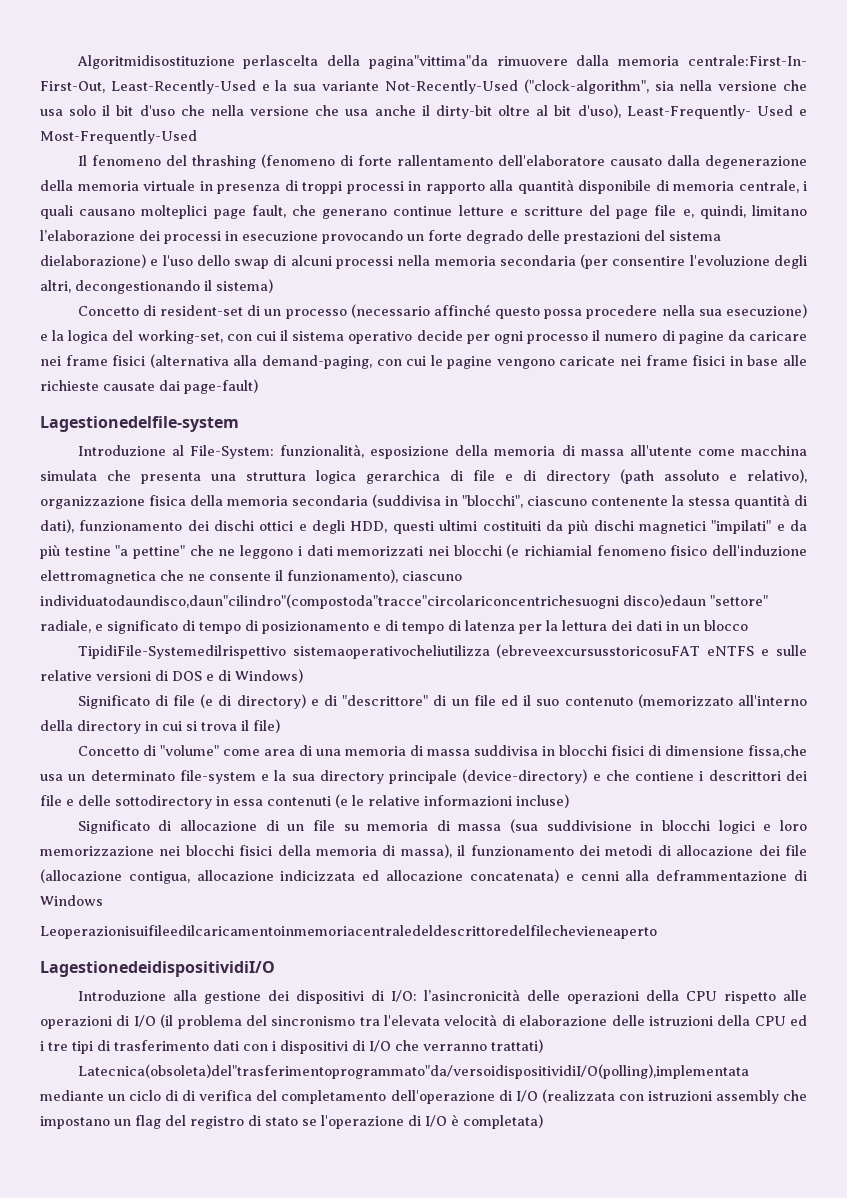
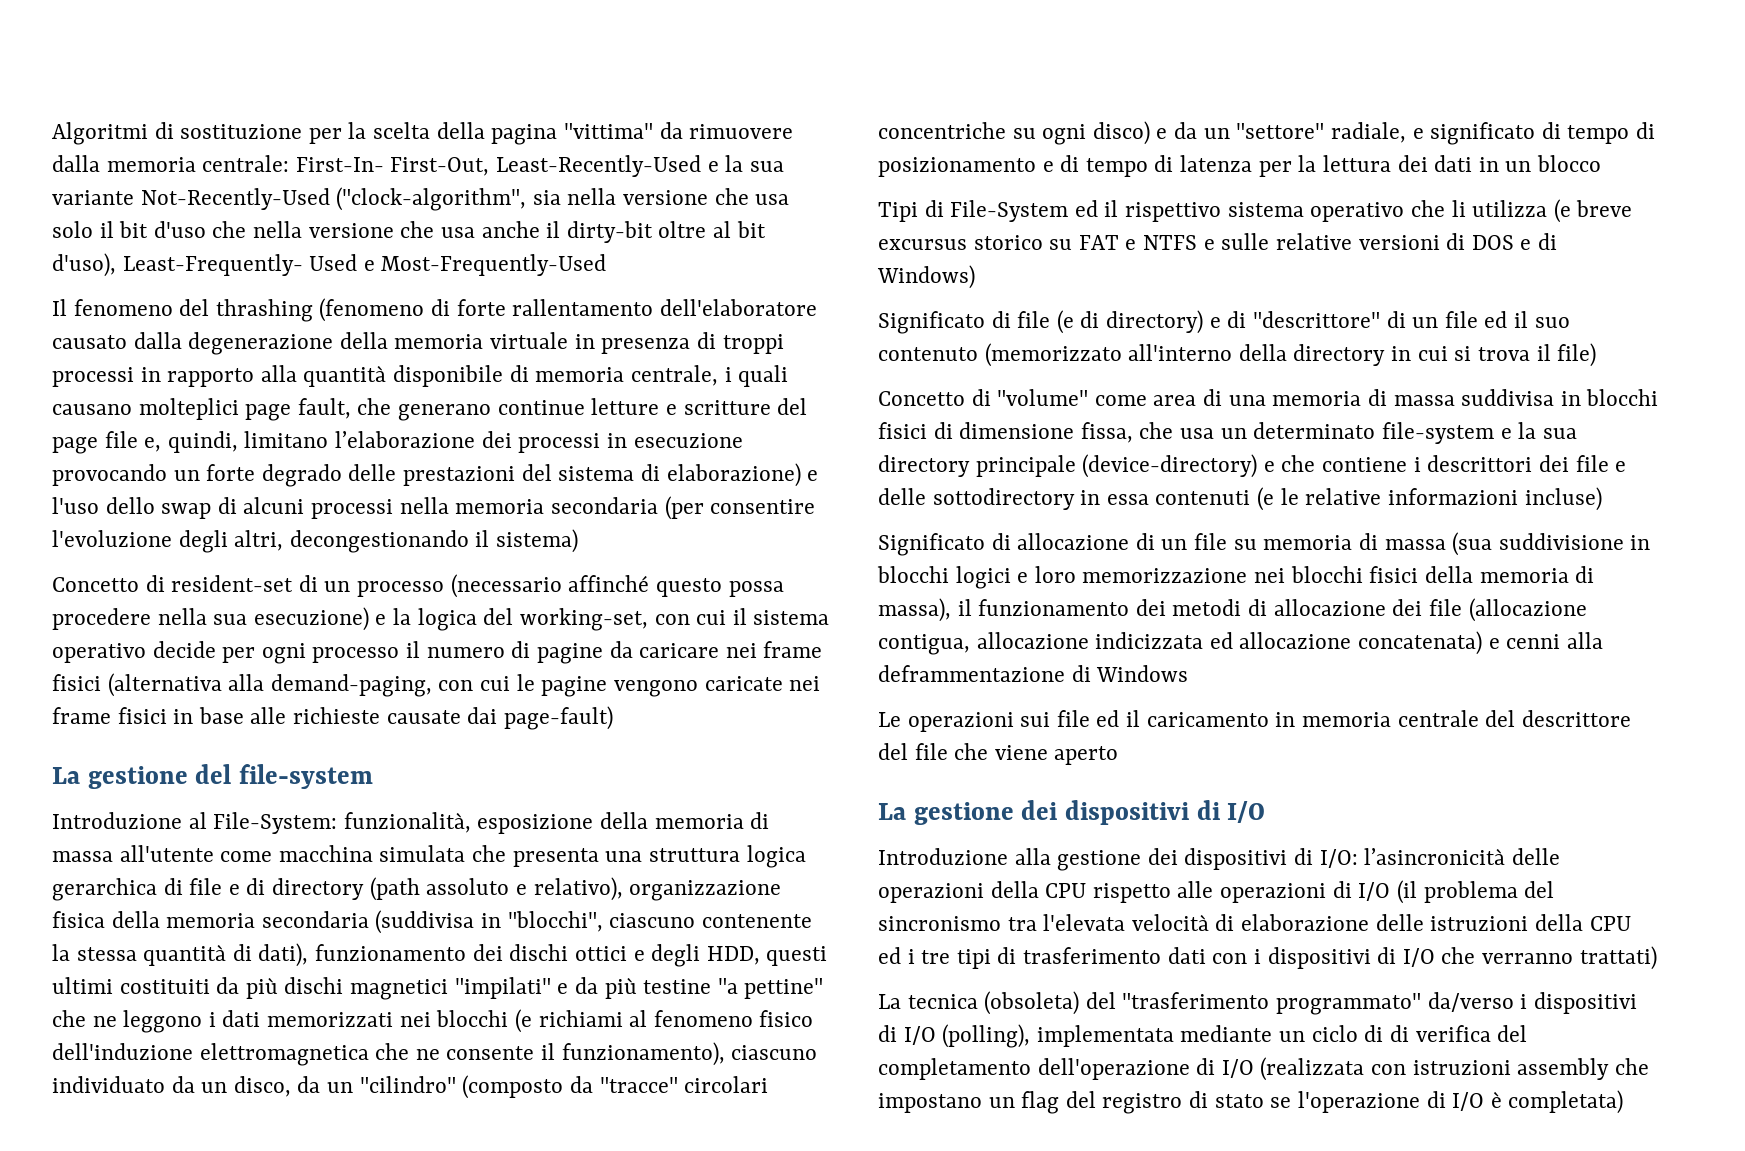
[76,55,488,69] Algoritmidisostituzione perlascelta della pagina"vittima"da -> [52,122,683,145] Algoritmi di sostituzione per la scelta della pagina "vittima" da
[688,55,807,66] centrale:First-In- -> [202,155,384,172] centrale: First-In-
[40,254,146,268] dielaborazione) -> [640,463,801,487] di elaborazione)
[40,416,239,432] Lagestionedelfile-system -> [52,764,374,789] La gestione del file-system
[523,545,592,556] richiamial -> [538,1010,648,1027] richiami al
[40,594,706,609] individuatodaundisco,daun"cilindro"(compostoda"tracce"circolariconcentrichesuogni disco)edaun -> [52,1075,769,1099] [878,121,1230,145] individuato da un disco, da un "cilindro" (composto da "tracce" circolari concentriche su ogni disco) e da un
[77,644,755,659] TipidiFile-Systemedilrispettivo sistemaoperativocheliutilizza (ebreveexcursusstoricosuFAT eNTFS -> [878,199,1633,223] [878,235,1198,250] Tipi di File-System ed il rispettivo sistema operativo che li utilizza (e breve excursus storico su FAT e NTFS
[747,745,807,758] fissa,che -> [1080,422,1174,443] fissa, che
[40,925,657,939] [40,961,275,977] Leoperazionisuifileedilcaricamentoinmemoriacentraledeldescrittoredelfilechevieneaperto // LagestionedeidispositividiI/O -> [878,710,1631,732] [878,743,1119,765] [878,800,1266,825] Le operazioni sui file ed il caricamento in memoria centrale del descrittore del file che viene aperto // La gestione dei dispositivi di I/O
[77,1064,749,1079] Latecnica(obsoleta)del"trasferimentoprogrammato"da/versoidispositividiI/O(polling),implementata -> [878,991,1637,1015] [878,1024,1174,1048] La tecnica (obsoleta) del "trasferimento programmato" da/verso i dispositivi di I/O (polling), implementata

